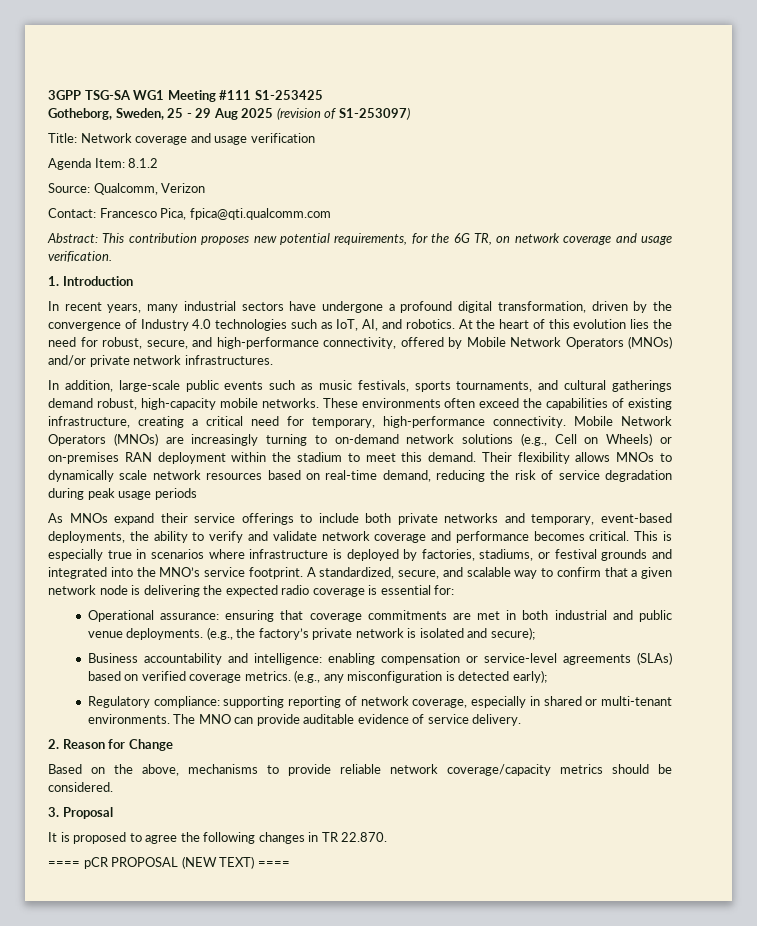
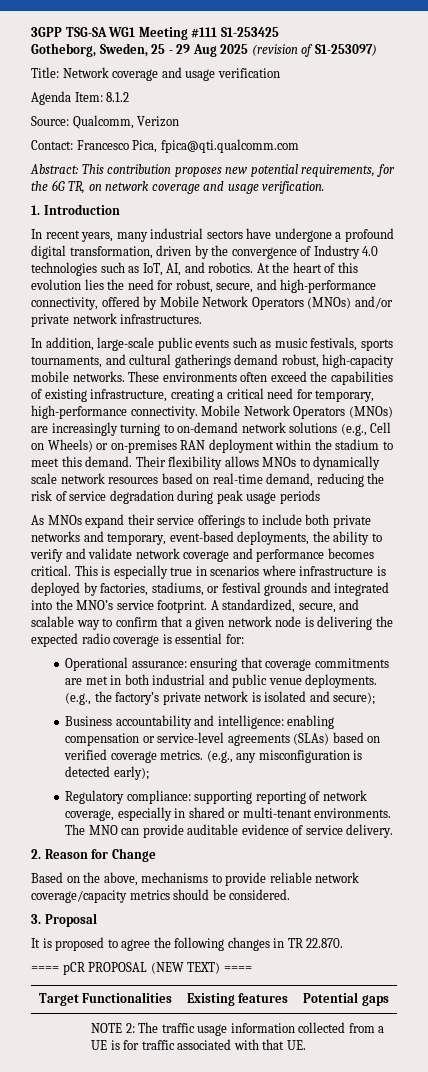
(290, 864) none -> [38,992,173,1006] [186,993,289,1006] [303,992,389,1006] [91,1022,385,1036] [91,1039,306,1050] // Target Functionalities | Existing features | Potential gaps // NOTE 2: The traffic usage information collected from a UE is for traffic associated with that UE.

